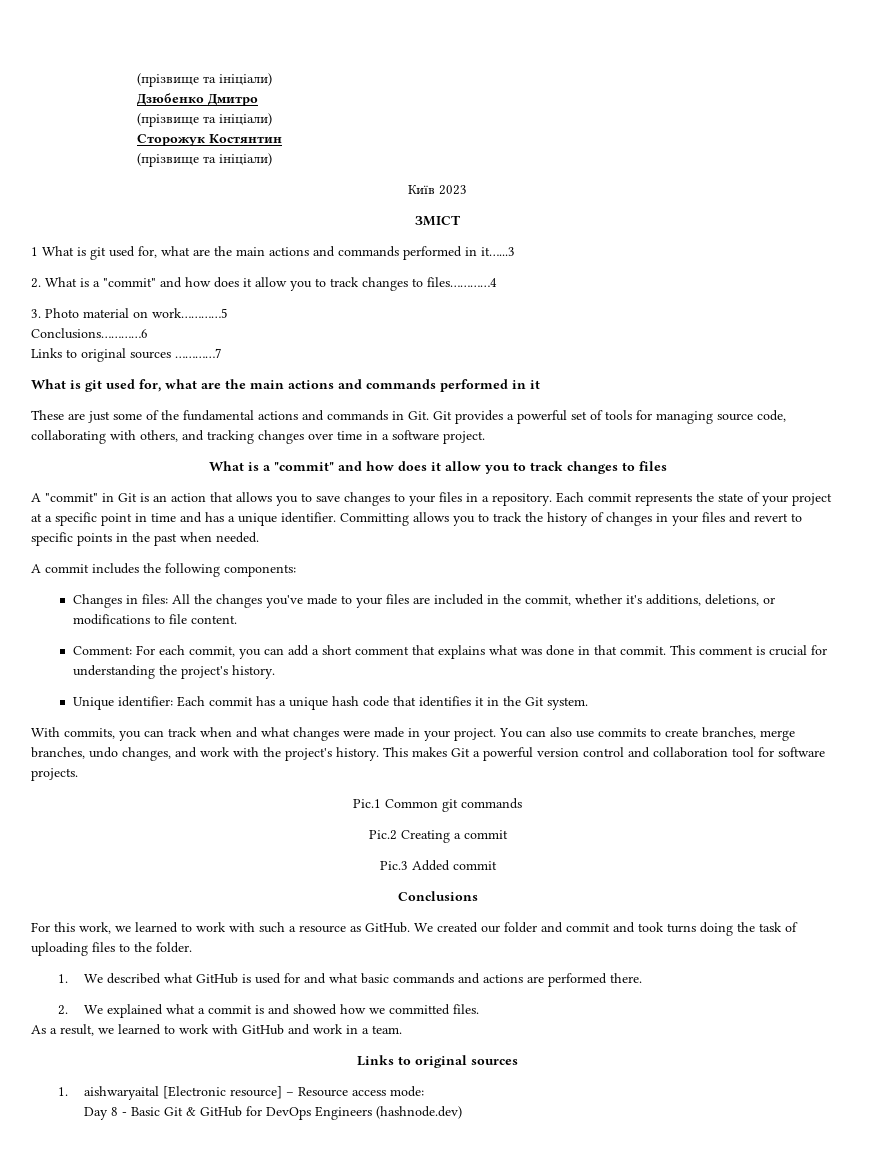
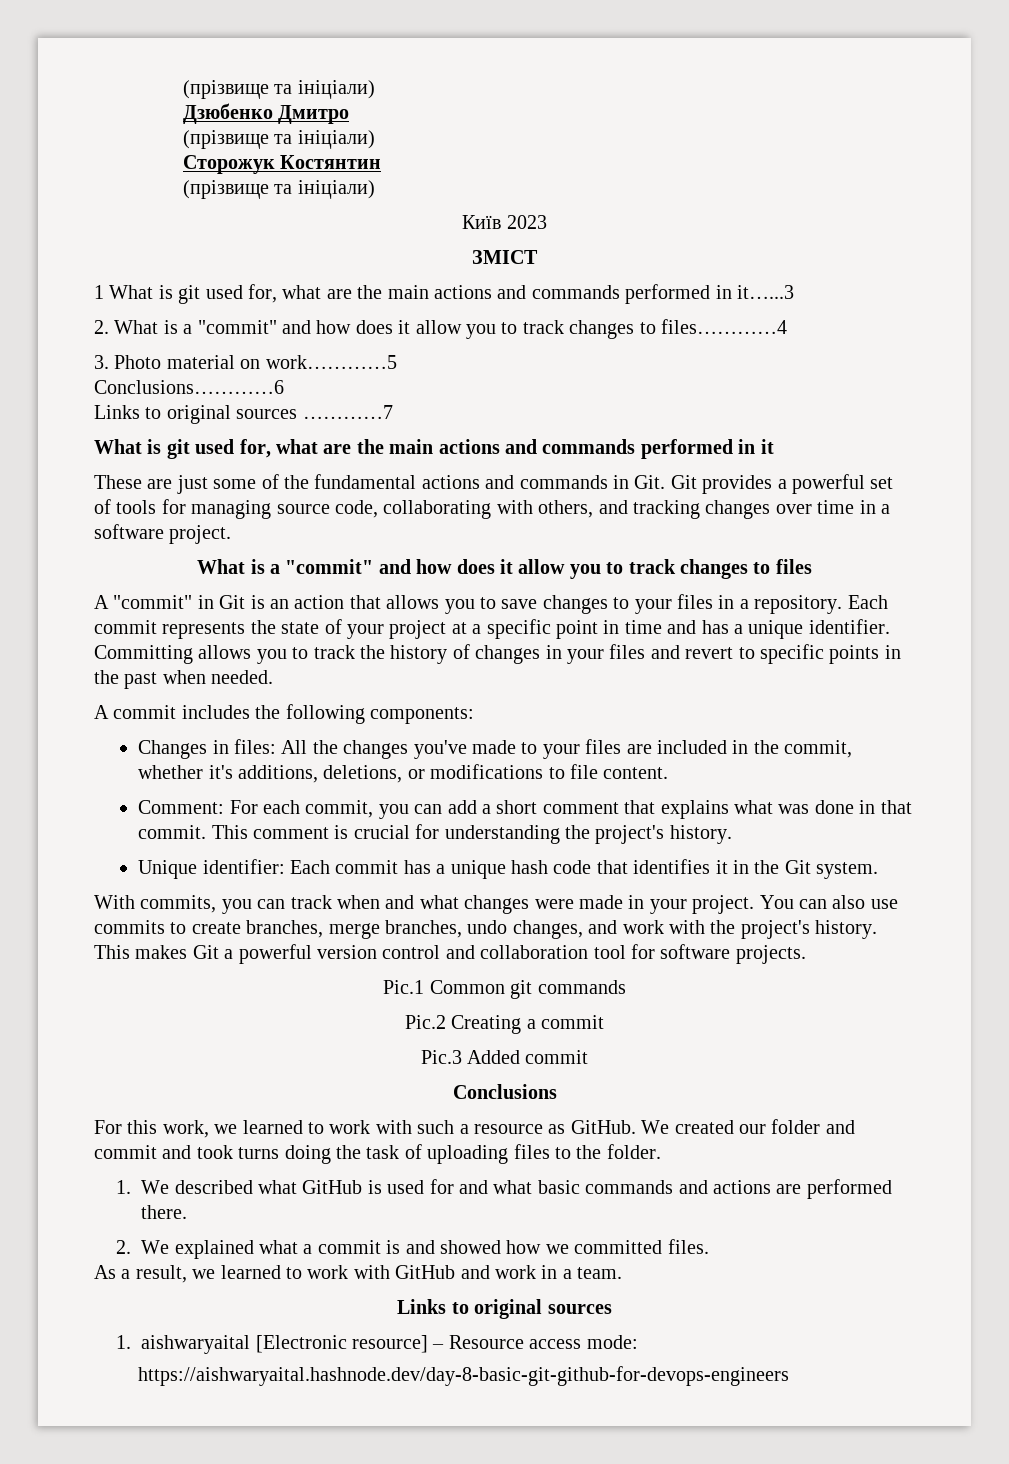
[83,1106,462,1120] Day 8 - Basic Git & GitHub for DevOps Engineers (hashnode.dev) -> [138,1366,790,1386] https://aishwaryaital.hashnode.dev/day-8-basic-git-github-for-devops-engineers

